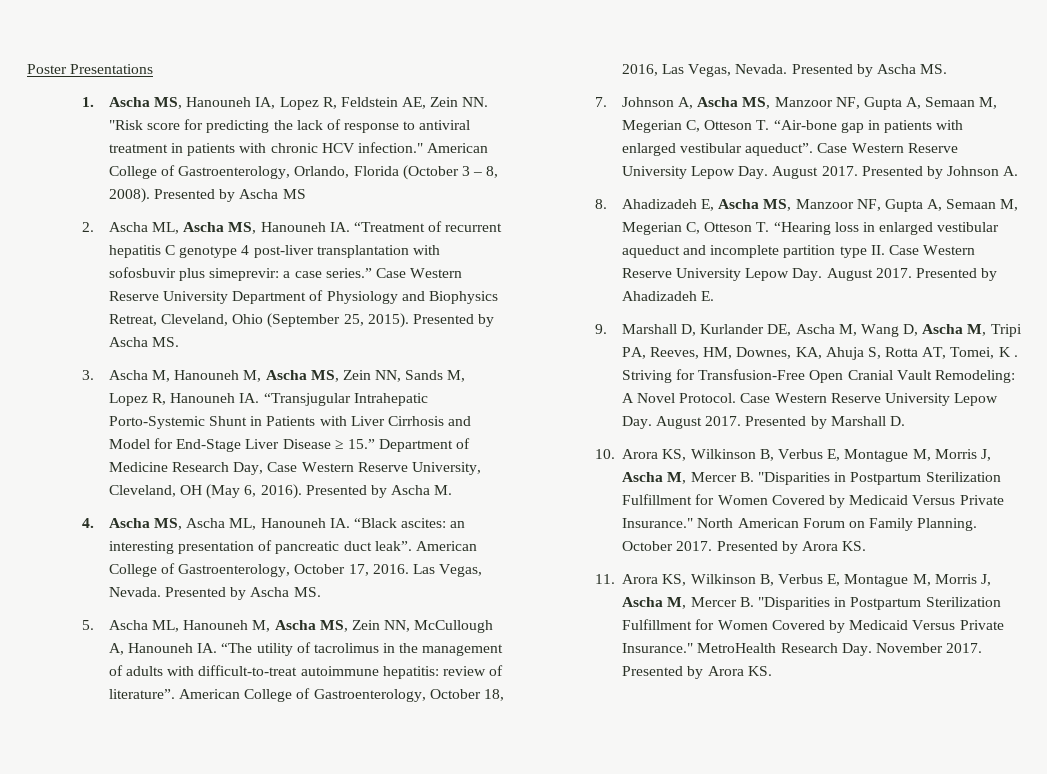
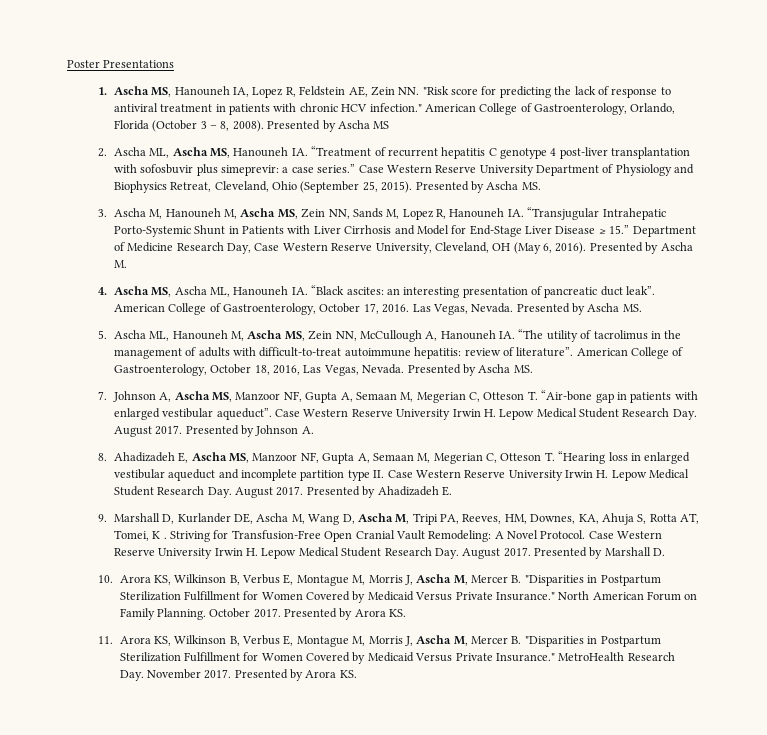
[690,166,735,179] Lepow -> [452,408,670,420] Irwin H. Lepow Medical Student Research
[745,268,790,281] Lepow -> [565,469,690,481] [113,486,205,496] Irwin H. Lepow Medical Student Research
[954,393,999,406] Lepow -> [214,547,432,559] Irwin H. Lepow Medical Student Research

